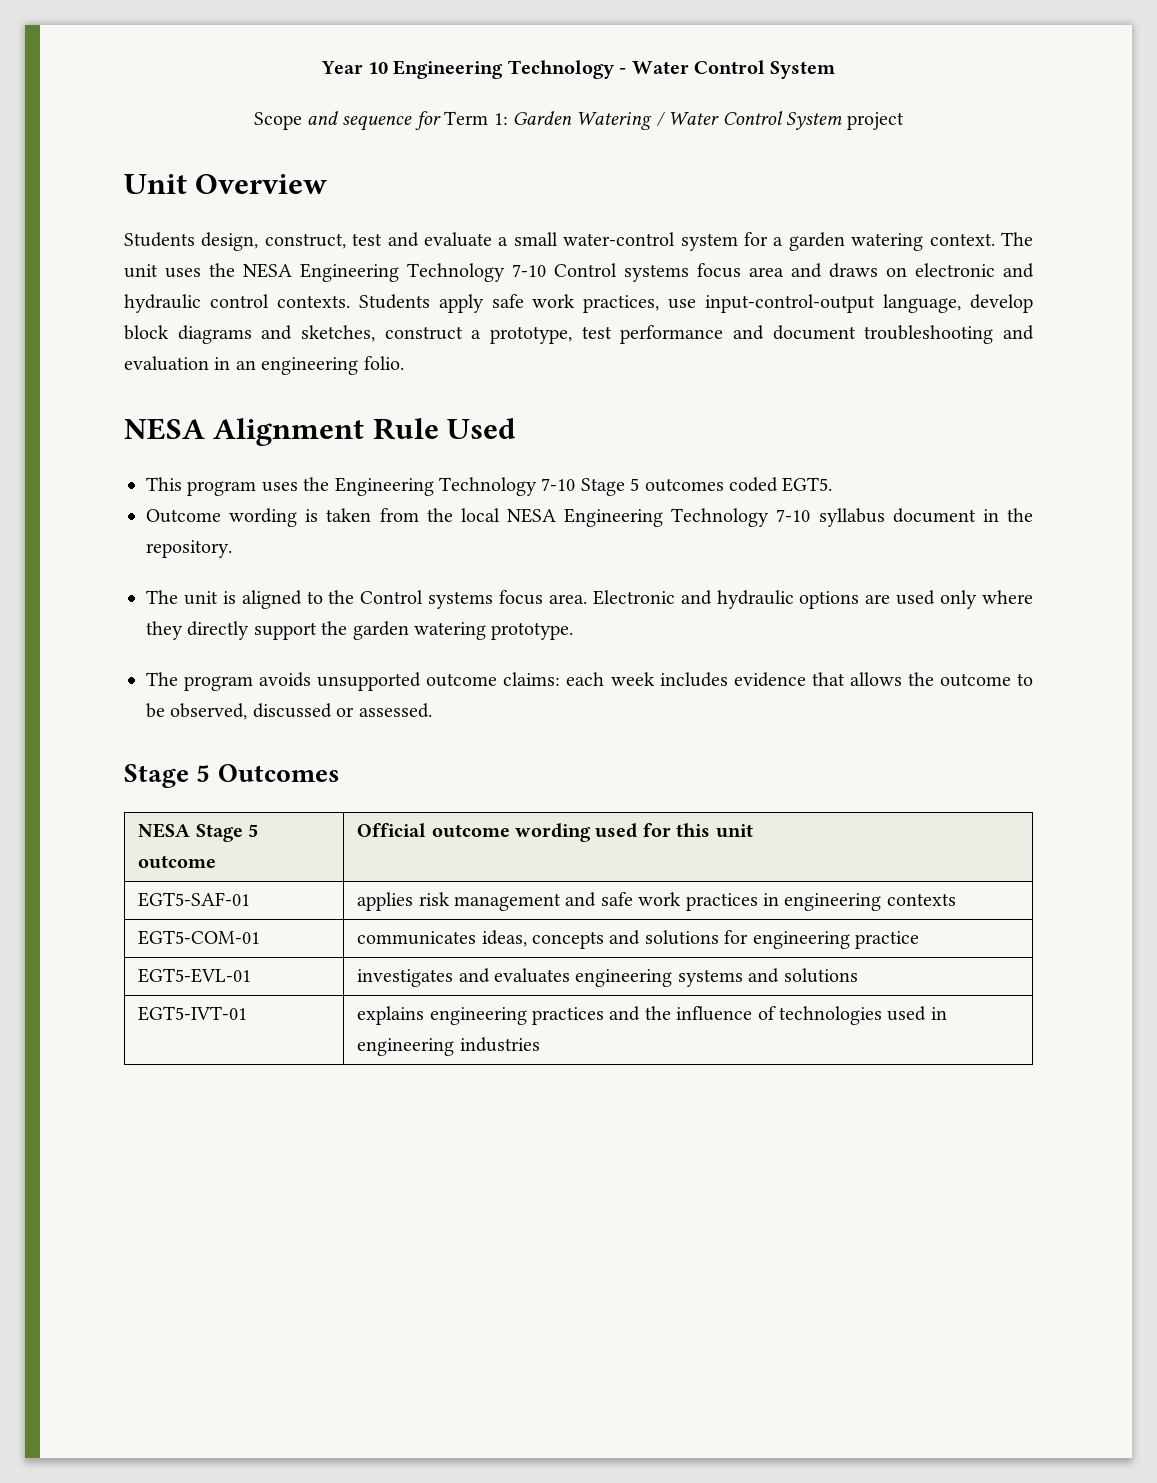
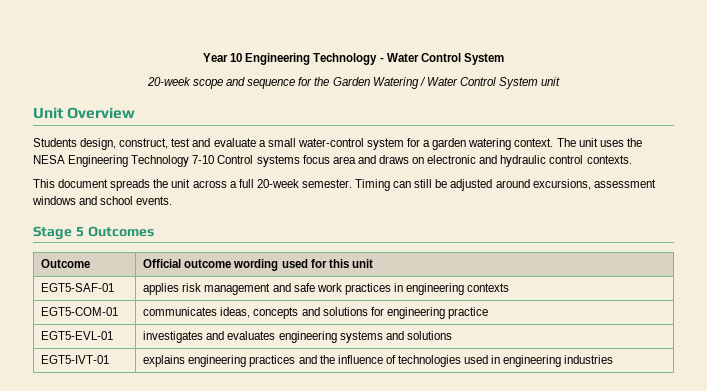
[253,112,302,130] Scope -> [146,77,223,89] 20-week scope
[444,111,508,125] Term 1: -> [314,77,330,86] the
[847,112,905,130] project -> [541,77,561,86] unit
[358,294,1033,313] [124,325,1034,344] [124,356,404,375] [124,418,517,446] [146,477,833,496] [146,508,1033,527] [146,540,232,558] [146,590,1033,609] [146,621,574,640] [146,672,1033,691] [146,703,432,720] Students apply safe work practices, use input-control-output language, develop block diagrams and sketches, construct a prototype, test performance and document troubleshooting and evaluation in an engineering folio. // NESA Alignment Rule Used // This program uses the Engineering Technology 7-10 Stage 5 outcomes coded EGT5. // Outcome wording is taken from the local NESA Engineering Technology 7-10 syllabus document in the repository. // The unit is aligned to the Control systems focus area. Electronic and hydraulic options are used only where they directly support the garden watering prototype. // The program avoids unsupported outcome claims: each week includes evidence that allows the outcome to be observed, discussed or assessed. -> [33,179,656,191] [32,196,173,205] // This document spreads the unit across a full 20-week semester. Timing can still be adjusted around excursions, assessment windows and school events.
[138,823,259,842] [138,855,217,869] NESA Stage 5 outcome -> [41,259,91,268] Outcome

